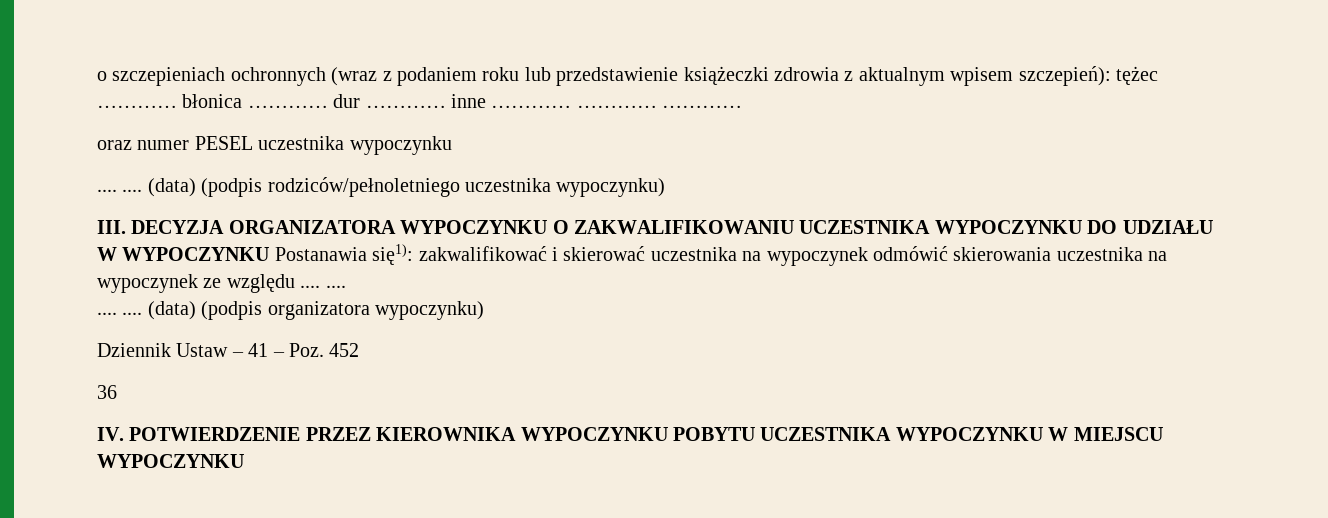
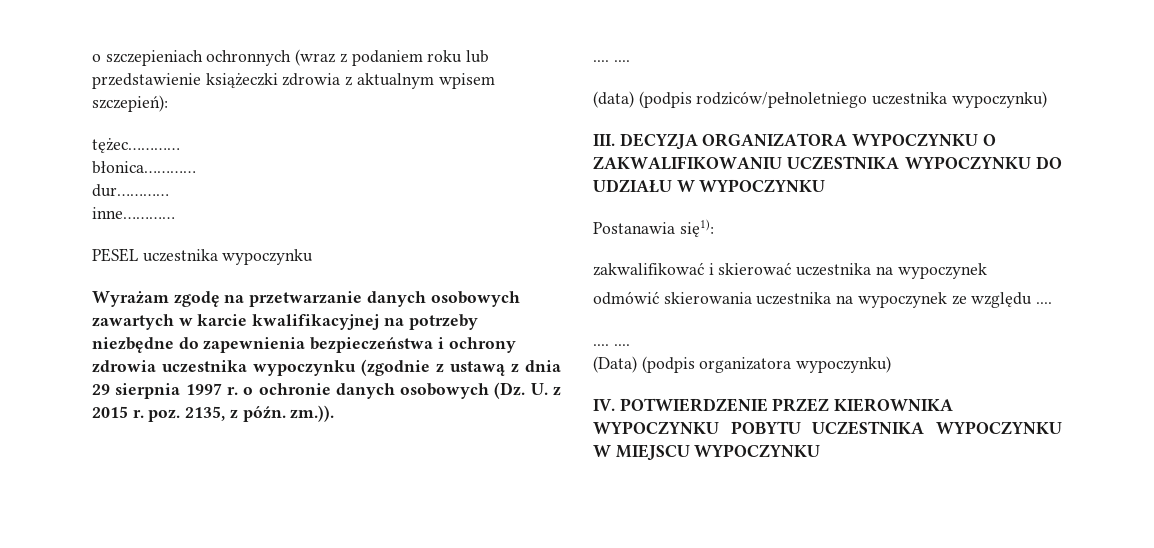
[1115,66,1158,85] [97,94,743,108] [97,136,452,155] [97,189,143,192] tężec ………… błonica ………… dur ………… inne ………… ………… ………… // oraz numer PESEL uczestnika wypoczynku // .... .... -> [92,138,180,153] [92,161,196,174] [92,184,169,197] [92,207,175,219] [92,248,314,265] [92,291,520,307] [92,314,478,330] [92,337,516,353] [92,359,561,376] [92,382,562,399] [92,405,335,422] [593,60,630,62] // tężec………… // błonica………… // dur………… // inne………… // PESEL uczestnika wypoczynku // Wyrażam zgodę na przetwarzanie danych osobowych zawartych w karcie kwalifikacyjnej na potrzeby niezbędne do zapewnienia bezpieczeństwa i ochrony zdrowia uczestnika wypoczynku (zgodnie z ustawą z dnia 29 sierpnia 1997 r. o ochronie danych osobowych (Dz. U. z 2015 r. poz. 2135, z późn. zm.)). // .... .... //
(270, 254) none -> (826, 185) //
(414, 254) none -> (714, 228) //
(868, 256) none -> (987, 271) //
[325,285,346,288] [97,301,196,320] .... // .... .... (data) -> [593,344,630,346] [593,356,637,373] // .... .... // (Data)
[97,343,360,357] [97,385,117,399] // Dziennik Ustaw – 41 – Poz. 452 // 36 -> (892, 364) none

